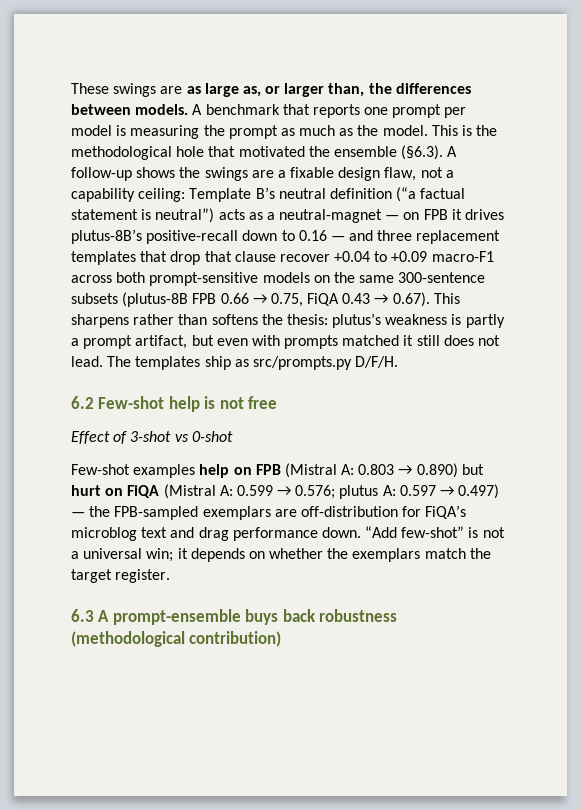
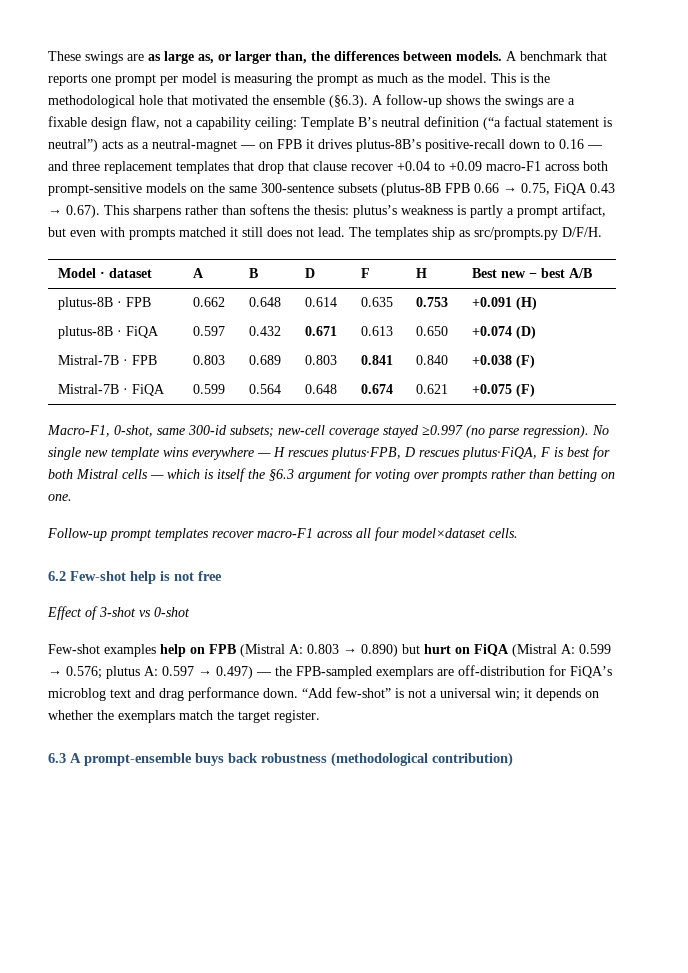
(399, 362) none -> [57,268,152,278] [192,268,204,278] [248,268,258,278] [304,268,315,278] [360,268,370,278] [415,268,427,278] [471,268,592,278] [57,297,151,310] [192,297,225,307] [248,297,281,307] [304,297,337,307] [360,297,393,307] [415,297,448,307] [471,297,537,310] [57,326,159,339] [192,326,225,336] [248,326,281,336] [304,326,337,336] [360,326,393,336] [415,326,448,336] [471,326,536,339] [57,355,157,365] [192,355,225,365] [248,355,281,365] [304,355,337,365] [360,355,393,365] [415,355,448,365] [471,355,535,368] [57,384,165,396] [192,384,225,394] [248,384,281,394] [304,384,337,394] [360,384,393,394] [415,384,448,394] [471,384,535,397] [47,425,609,438] [48,446,610,460] [48,468,615,482] [48,494,72,501] [47,527,518,541] // Model · dataset | A | B | D | F | H | Best new − best A/B // plutus-8B · FPB | 0.662 | 0.648 | 0.614 | 0.635 | 0.753 | +0.091 (H) // plutus-8B · FiQA | 0.597 | 0.432 | 0.671 | 0.613 | 0.650 | +0.074 (D) // Mistral-7B · FPB | 0.803 | 0.689 | 0.803 | 0.841 | 0.840 | +0.038 (F) // Mistral-7B · FiQA | 0.599 | 0.564 | 0.648 | 0.674 | 0.621 | +0.075 (F) // Macro-F1, 0-shot, same 300-id subsets; new-cell coverage stayed ≥0.997 (no parse regression). No single new template wins everywhere — H rescues plutus·FPB, D rescues plutus·FiQA, F is best for both Mistral cells — which is itself the §6.3 argument for voting over prompts rather than betting on one. // Follow-up prompt templates recover macro-F1 across all four model×dataset cells.

